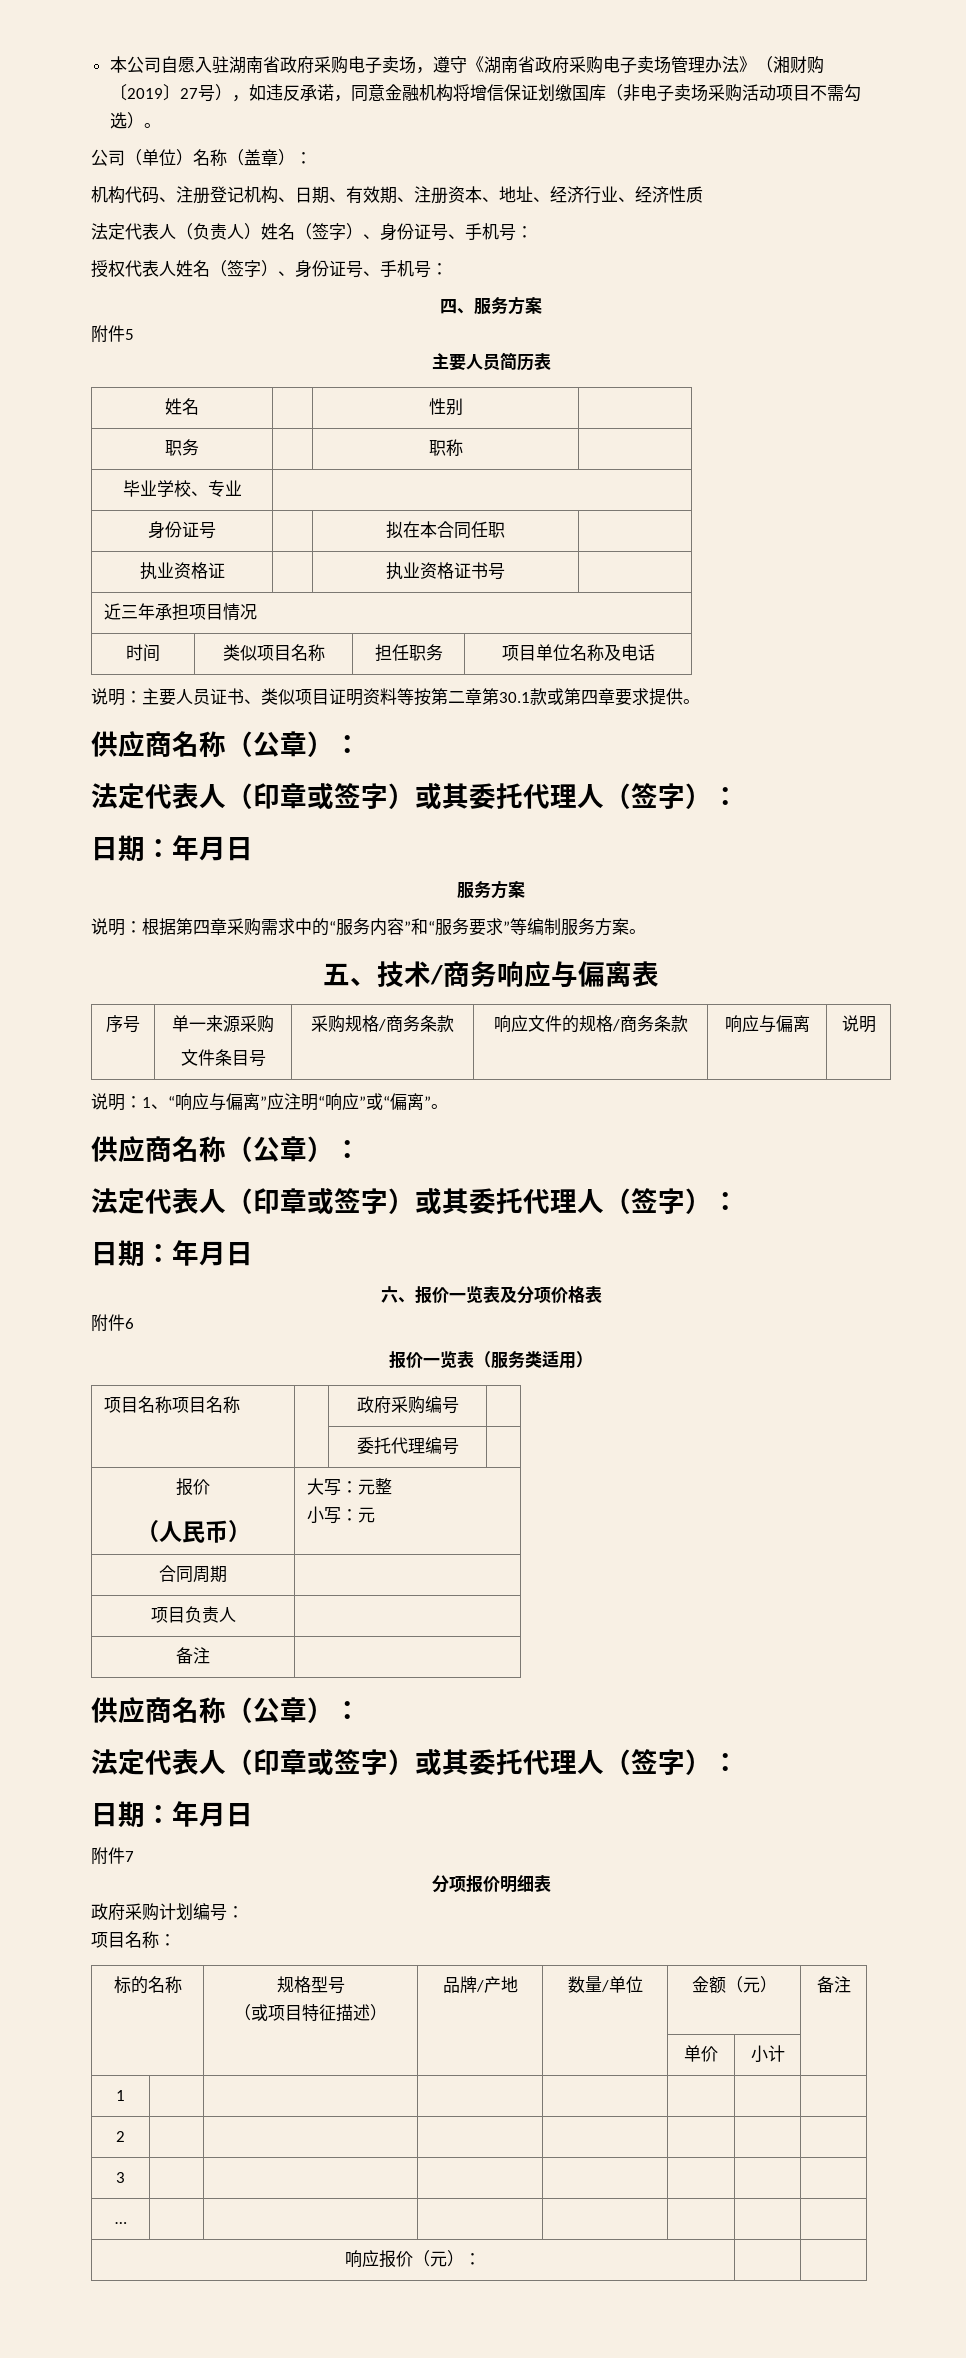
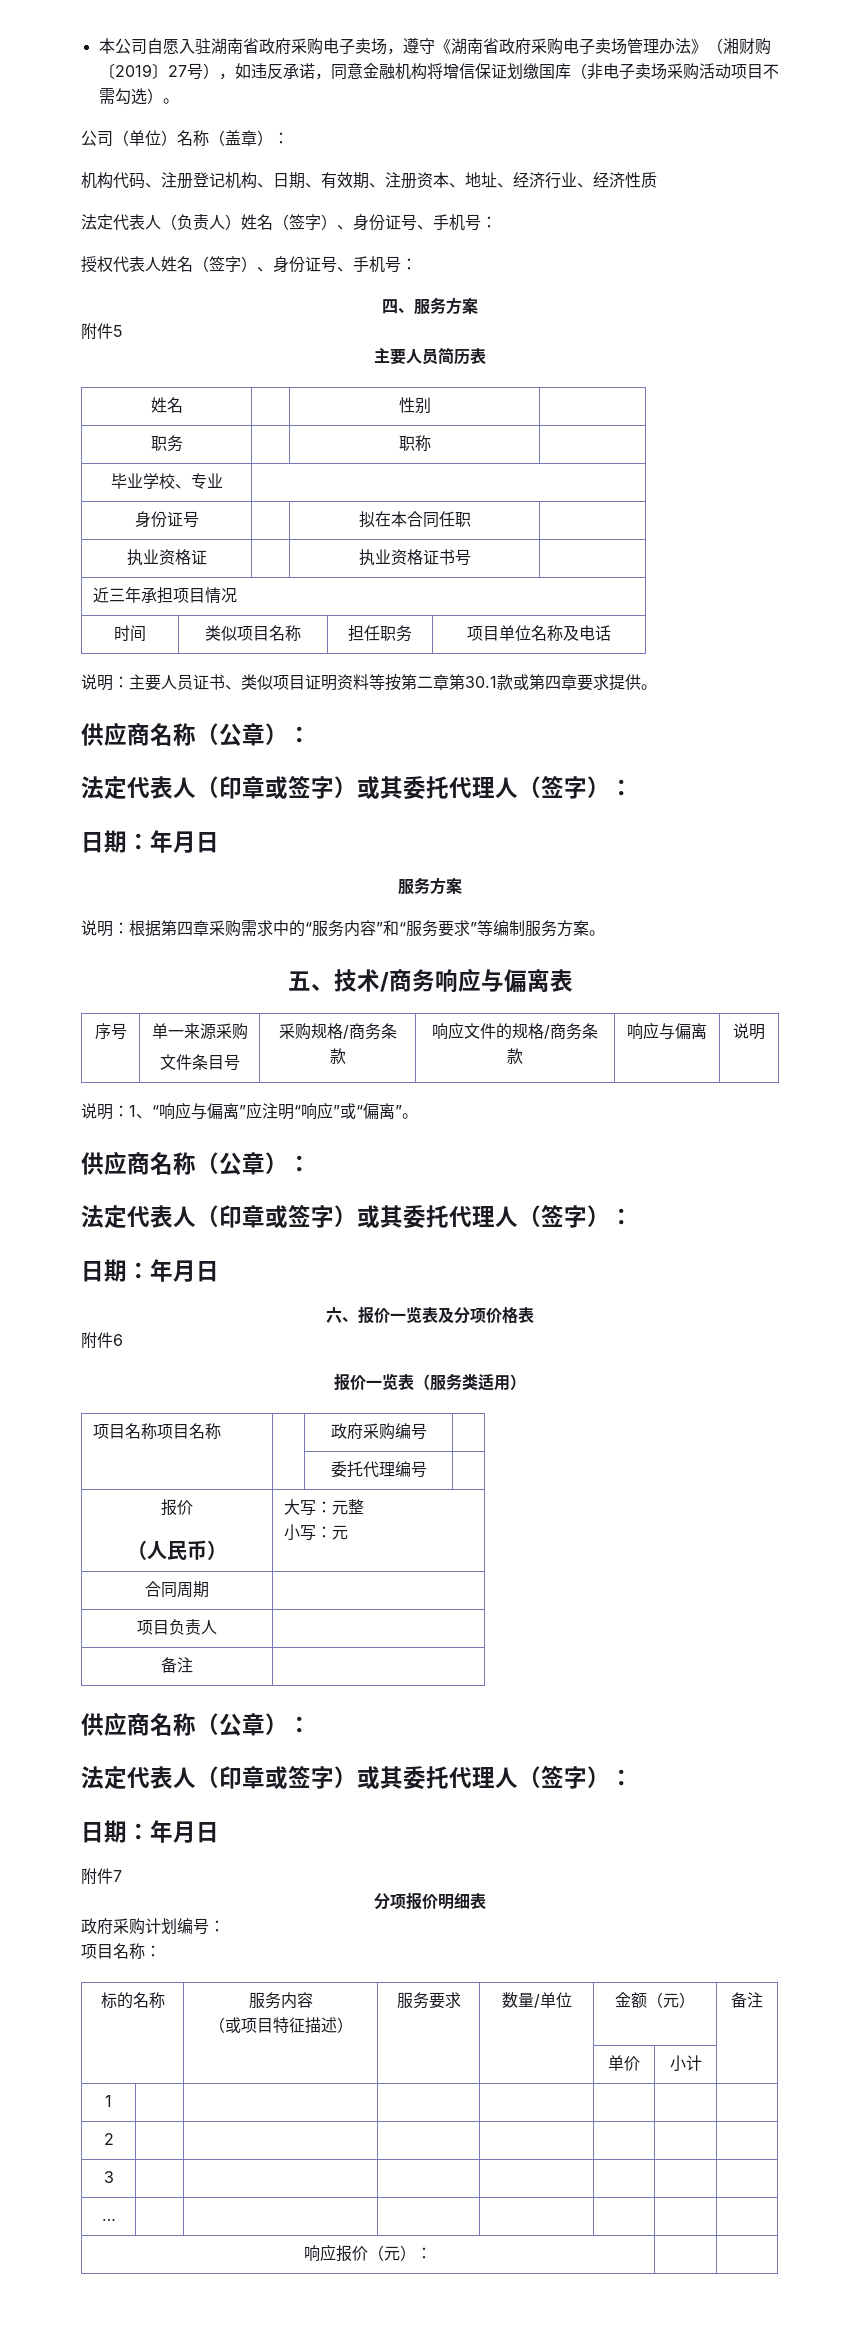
[276,1976,345,1994] 规格型号 -> [248,1992,313,2009] 服务内容
[442,1976,518,1993] 品牌/产地 -> [396,1992,461,2009] 服务要求

